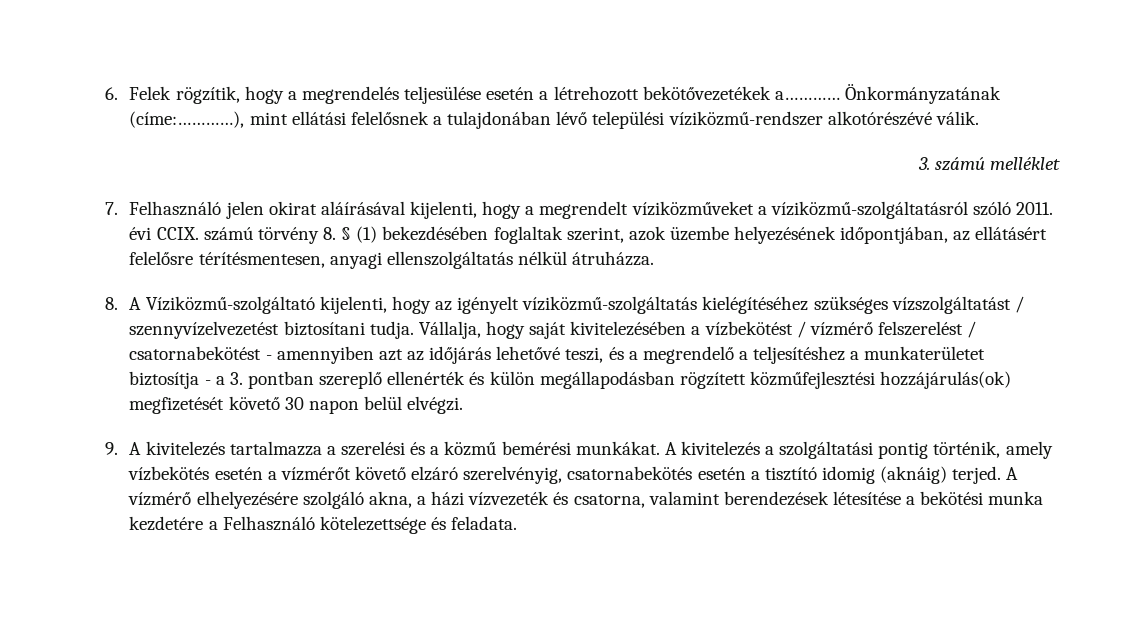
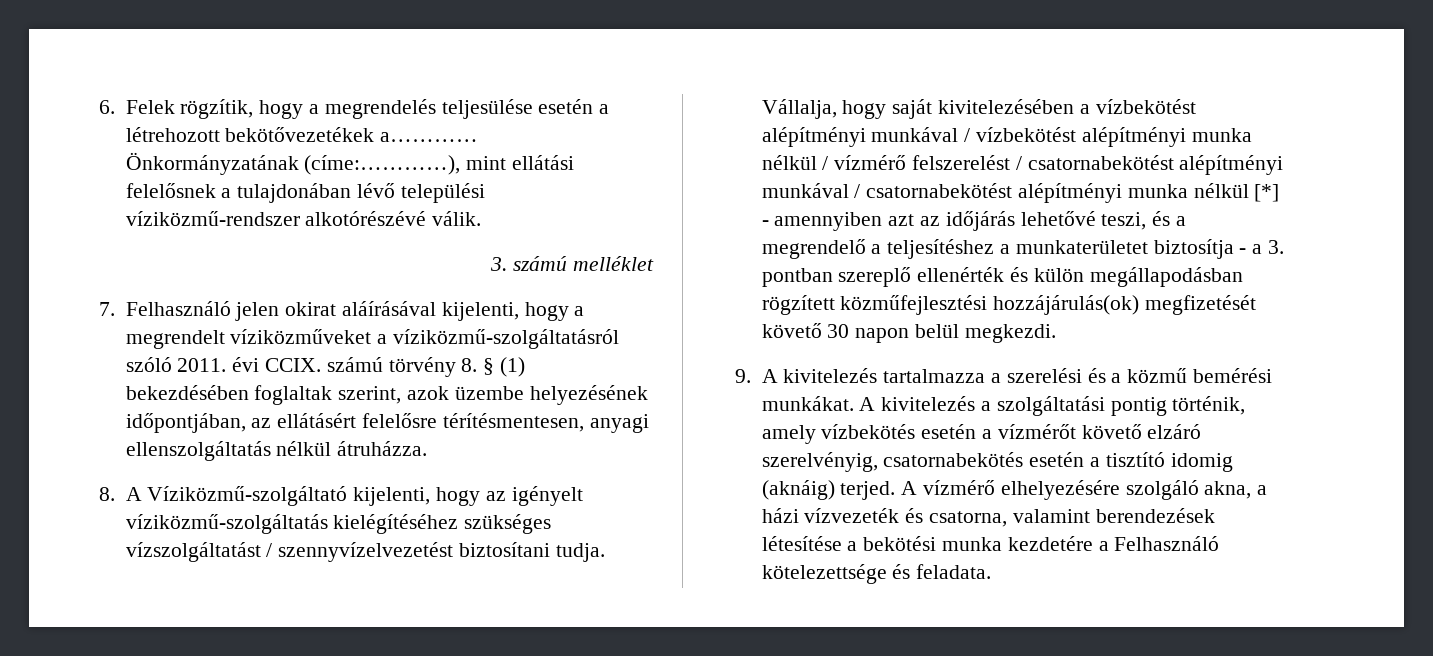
(793, 328) none -> [761,127,1252,147] [761,155,817,170] alépítményi munkával / vízbekötést alépítményi munka nélkül
(262, 353) none -> [1179,155,1284,175] [761,183,1280,203] alépítményi munkával / csatornabekötést alépítményi munka nélkül [*]
[407,396,464,414] elvégzi. -> [964,324,1056,343] megkezdi.

